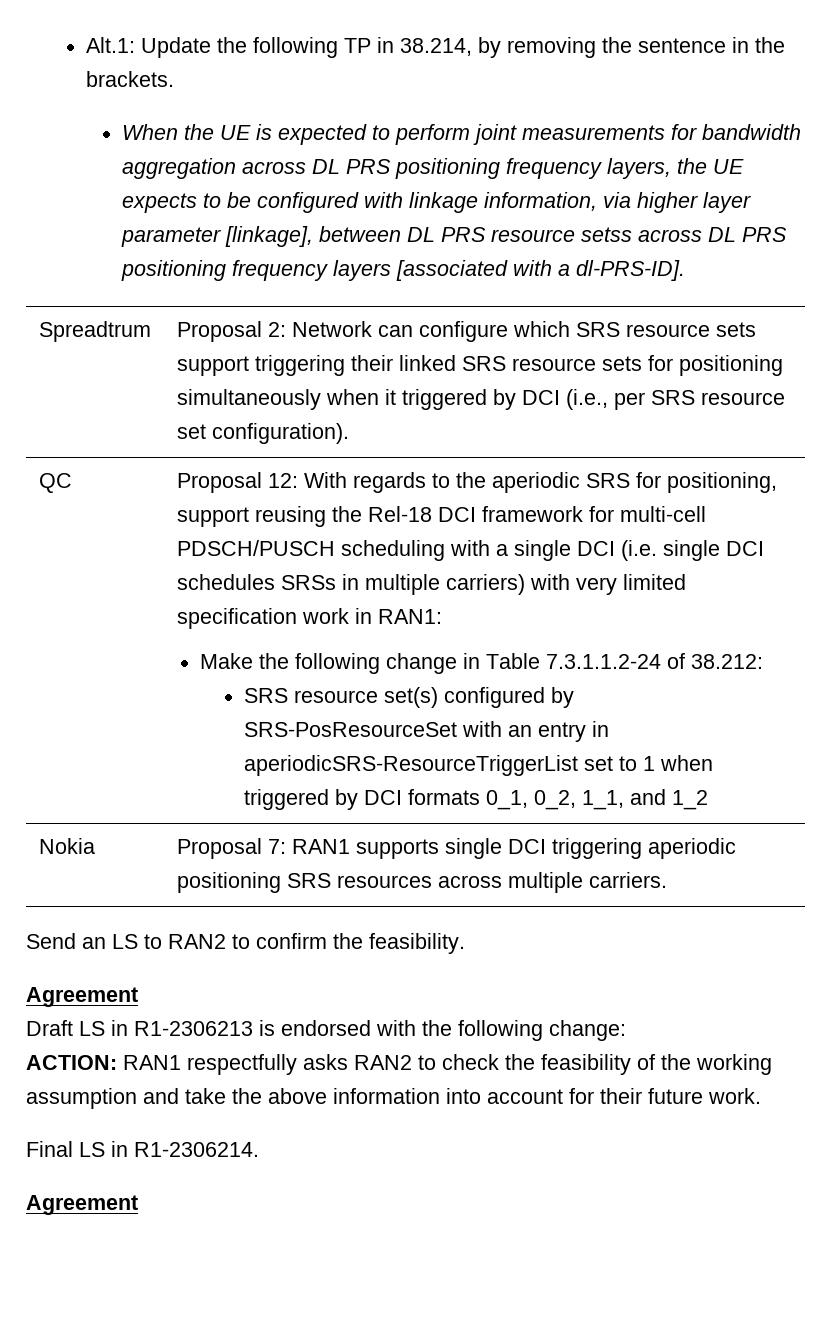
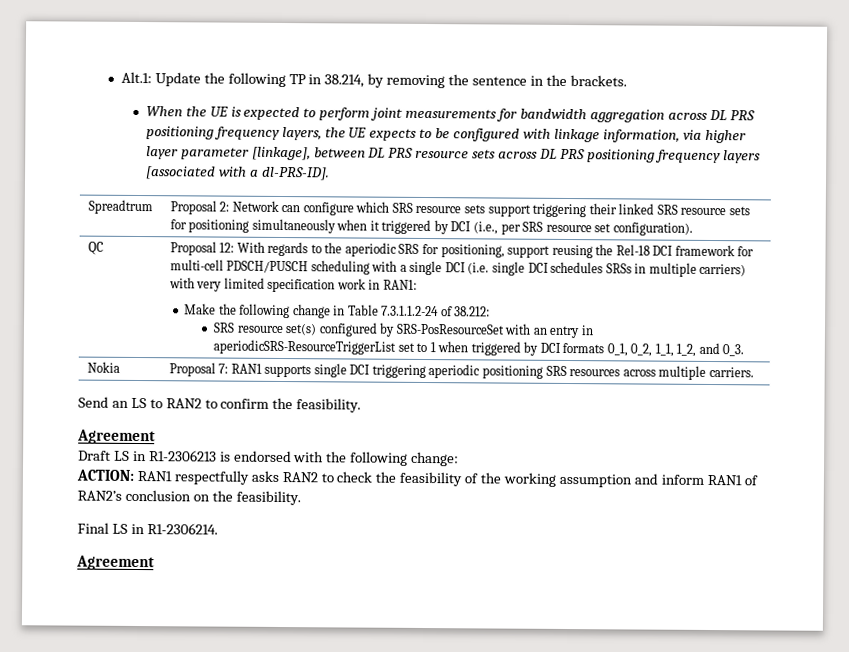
[581,227,633,242] setss -> [472,149,497,159] sets
[629,789,708,810] and 1_2 -> [676,342,745,357] 1_2, and 0_3.
[185,1088,761,1104] take the above information into account for their future work. -> [660,474,758,486] [77,489,301,506] inform RAN1 of RAN2’s conclusion on the feasibility.

